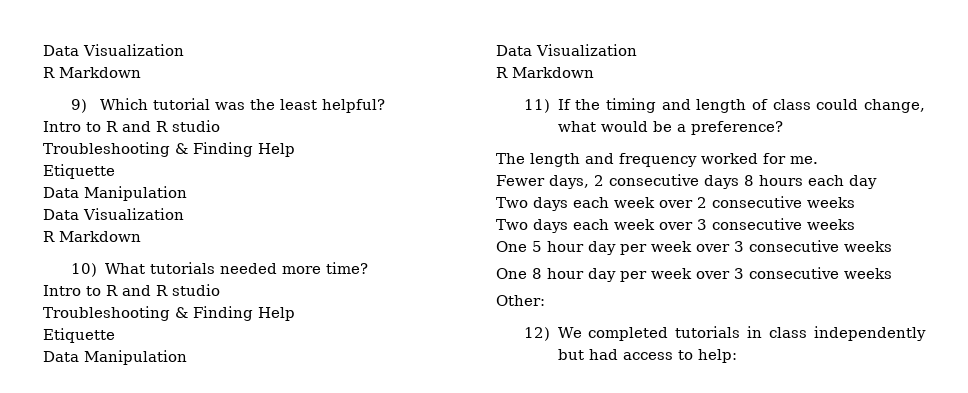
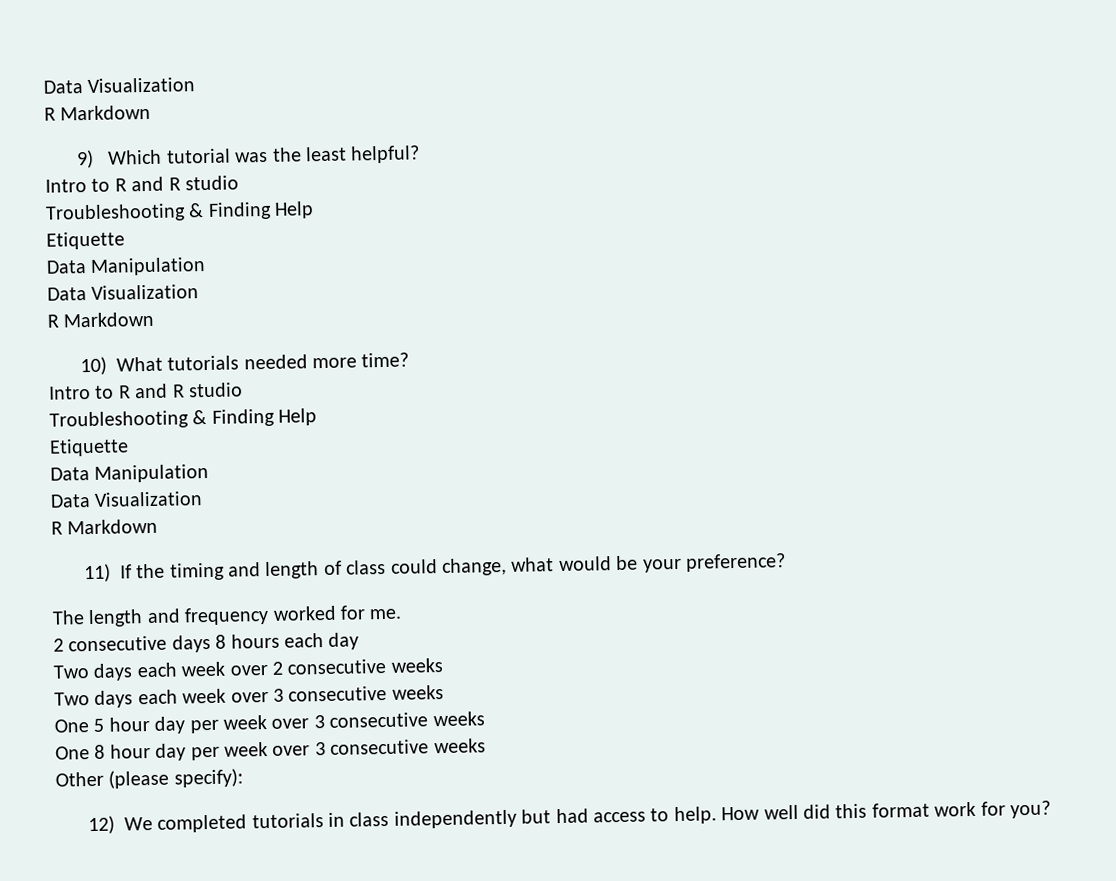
[676,124,686,132] a -> [642,558,682,573] your
[496,175,589,189] Fewer days, -> (403, 614) none
[496,295,545,306] Other: -> [55,768,243,789] Other (please specify):
[697,349,737,363] help: -> [673,800,1051,825] help. How well did this format work for you?

